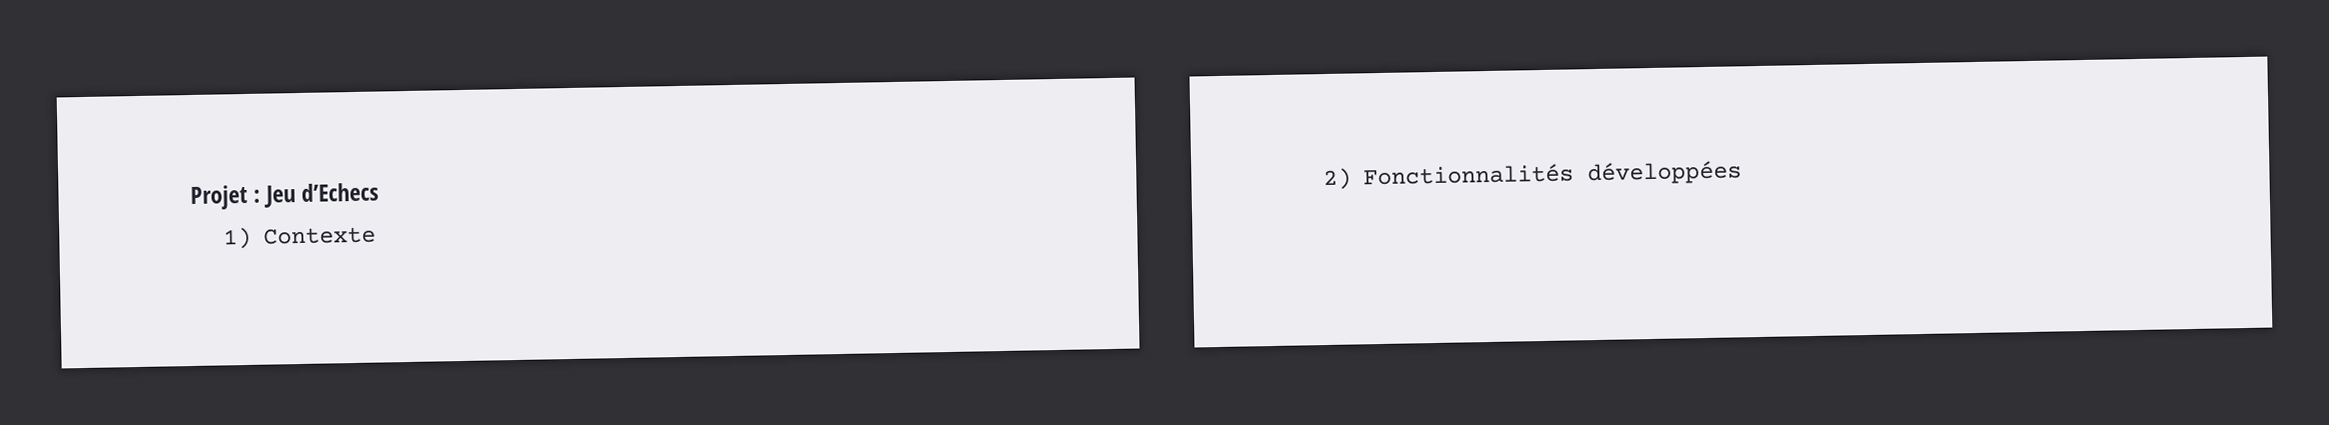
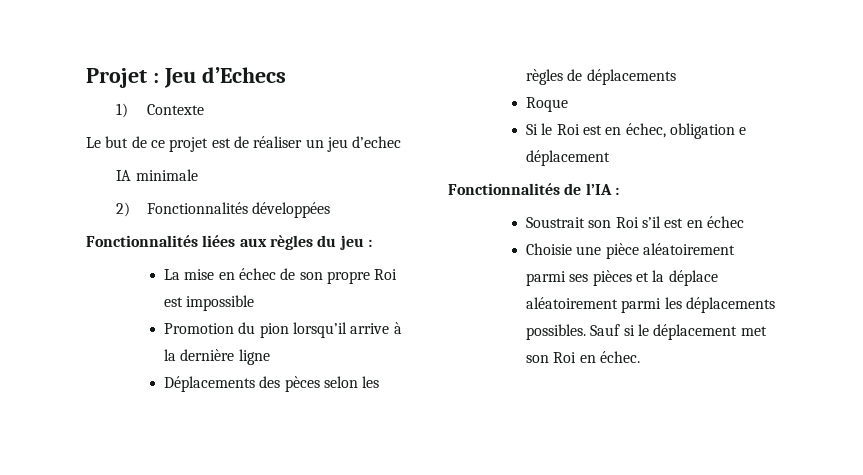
[1323,160,1742,191] 2) Fonctionnalités développées -> [86,136,402,152] [116,169,198,181] [116,202,330,218] [86,235,372,250] [164,268,398,284] [164,295,255,311] [164,322,402,338] [164,349,270,365] [164,376,380,392] [526,69,676,85] [526,97,569,112] [526,123,747,139] [526,150,611,166] [448,183,619,195] [526,216,745,228] [526,243,736,259] [526,270,718,286] [526,297,776,313] [526,324,767,340] [526,351,641,363] Le but de ce projet est de réaliser un jeu d’echec // IA minimale // 2) Fonctionnalités développées // Fonctionnalités liées aux règles du jeu : // La mise en échec de son propre Roi est impossible // Promotion du pion lorsqu’il arrive à la dernière ligne // Déplacements des pèces selon les règles de déplacements // Roque // Si le Roi est en échec, obligation e déplacement // Fonctionnalités de l’IA : // Soustrait son Roi s’il est en échec // Choisie une pièce aléatoirement parmi ses pièces et la déplace aléatoirement parmi les déplacements possibles. Sauf si le déplacement met son Roi en échec.

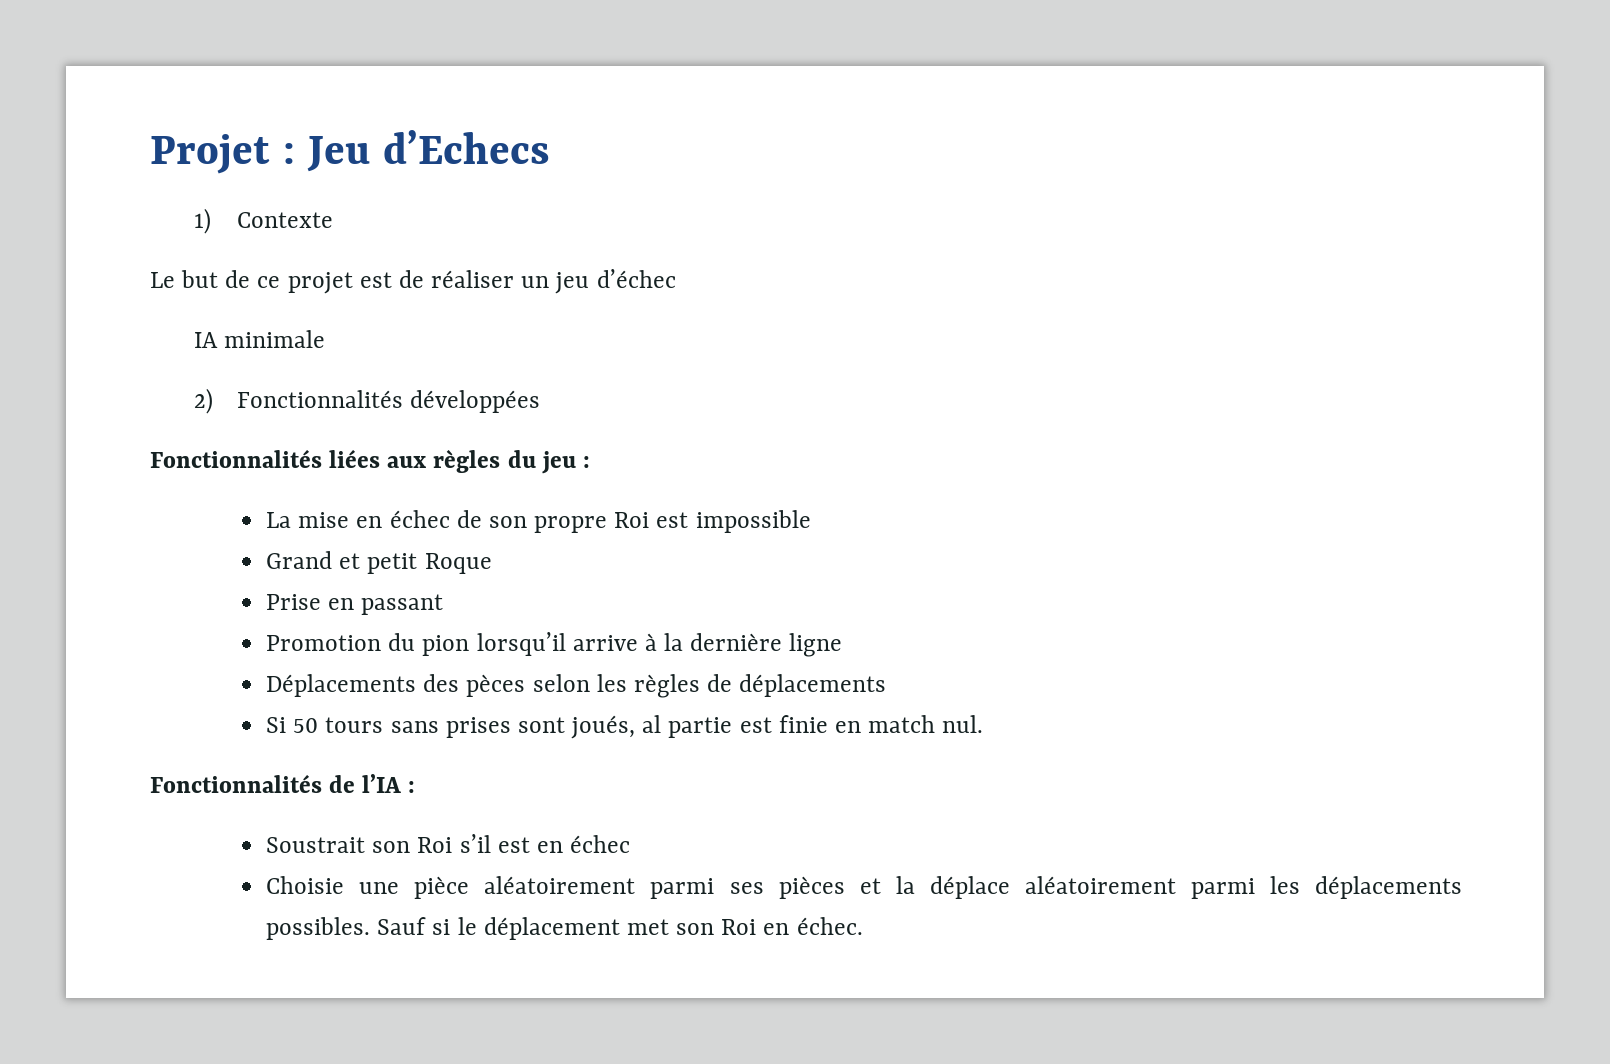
[352,136,402,148] d’echec -> [596,269,676,288] d’échec
(255, 303) none -> [266,551,492,574] [266,594,444,615] // Grand et petit Roque // Prise en passant
[526,97,569,112] // Roque -> (887, 685) none
[541,123,747,139] [526,150,611,166] le Roi est en échec, obligation e déplacement -> [293,715,984,739] 50 tours sans prises sont joués, al partie est finie en match nul.

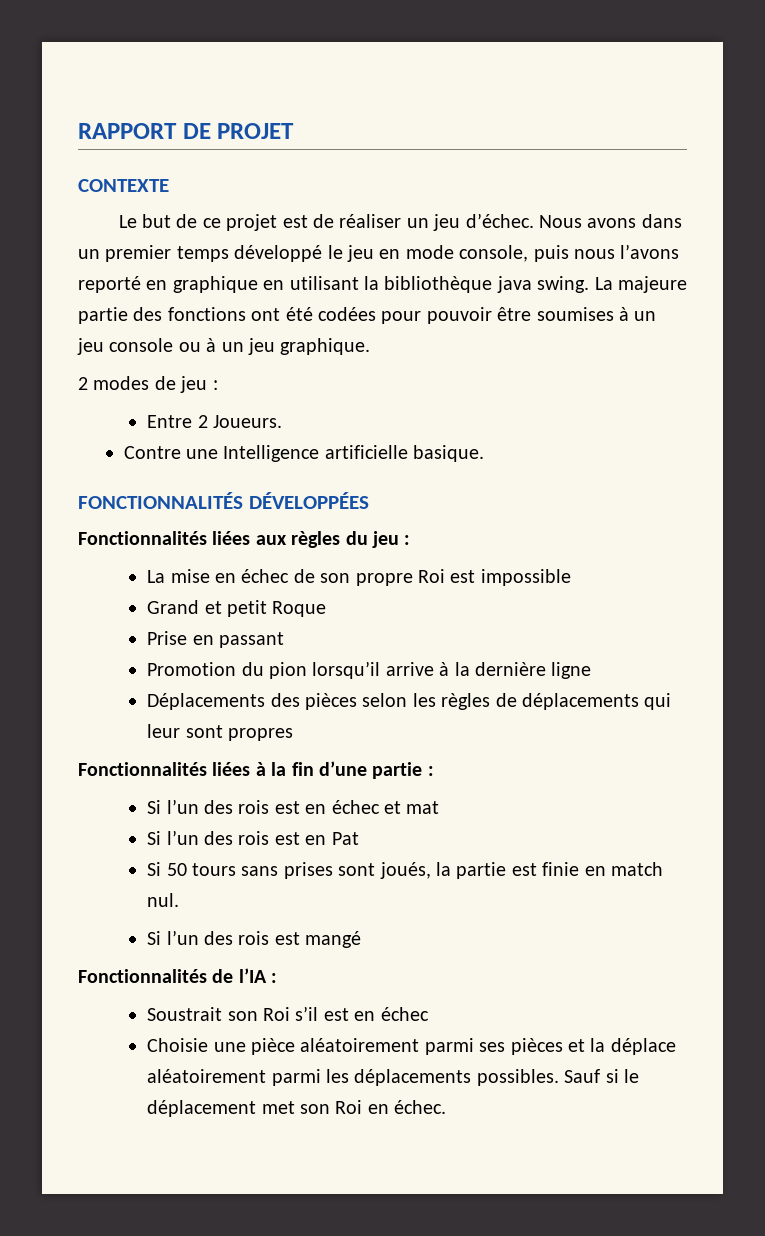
[150,130,550,174] [193,208,334,234] Projet : Jeu d’Echecs // 1) Contexte -> [78,123,295,139] [78,179,169,192] RAPPORT DE PROJET // CONTEXTE
[596,269,676,288] [193,330,325,348] [193,388,541,414] d’échec // IA minimale // 2) Fonctionnalités développées -> [465,213,682,228] [78,244,680,262] [78,276,687,293] [78,307,657,324] [77,338,371,355] [78,376,218,393] [147,415,283,428] [123,445,485,462] [78,492,369,509] d’échec. Nous avons dans un premier temps développé le jeu en mode console, puis nous l’avons reporté en graphique en utilisant la bibliothèque java swing. La majeure partie des fonctions ont été codées pour pouvoir être soumises à un jeu console ou à un jeu graphique. // 2 modes de jeu : // Entre 2 Joueurs. // Contre une Intelligence artificielle basique. // FONCTIONNALITÉS DÉVELOPPÉES
[466,674,526,697] pèces -> [305,693,358,710] pièces
(887, 685) none -> [644,693,672,710] [147,724,294,741] [78,761,434,779] [147,799,440,814] [147,830,359,845] qui leur sont propres // Fonctionnalités liées à la fin d’une partie : // Si l’un des rois est en échec et mat // Si l’un des rois est en Pat
[642,715,662,733] al -> [436,862,452,876] la
(984, 724) none -> [147,930,362,948] // Si l’un des rois est mangé

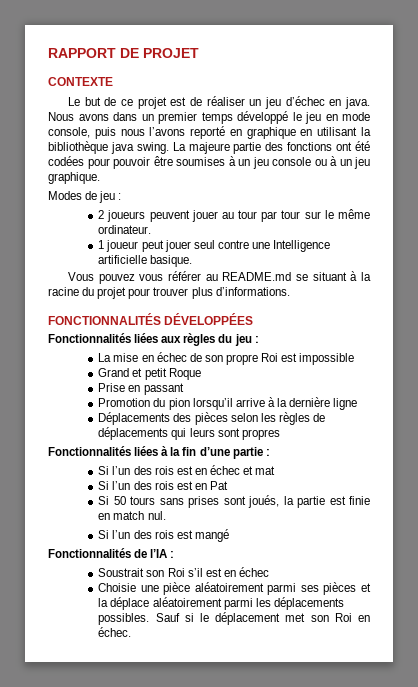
[465,213,534,228] d’échec. -> [285,96,370,109] d’échec en java.
[78,376,150,390] 2 modes -> [48,191,82,200] Modes
[147,415,283,428] [123,445,485,462] Entre 2 Joueurs. // Contre une Intelligence artificielle basique. -> [98,209,370,222] [98,225,152,234] [98,240,331,252] [98,255,193,267] [68,271,372,284] [48,287,290,299] 2 joueurs peuvent jouer au tour par tour sur le même ordinateur. // 1 joueur peut jouer seul contre une Intelligence artificielle basique. // Vous pouvez vous référer au README.md se situant à la racine du projet pour trouver plus d’informations.
[147,724,181,738] leur -> [189,428,215,437] leurs

